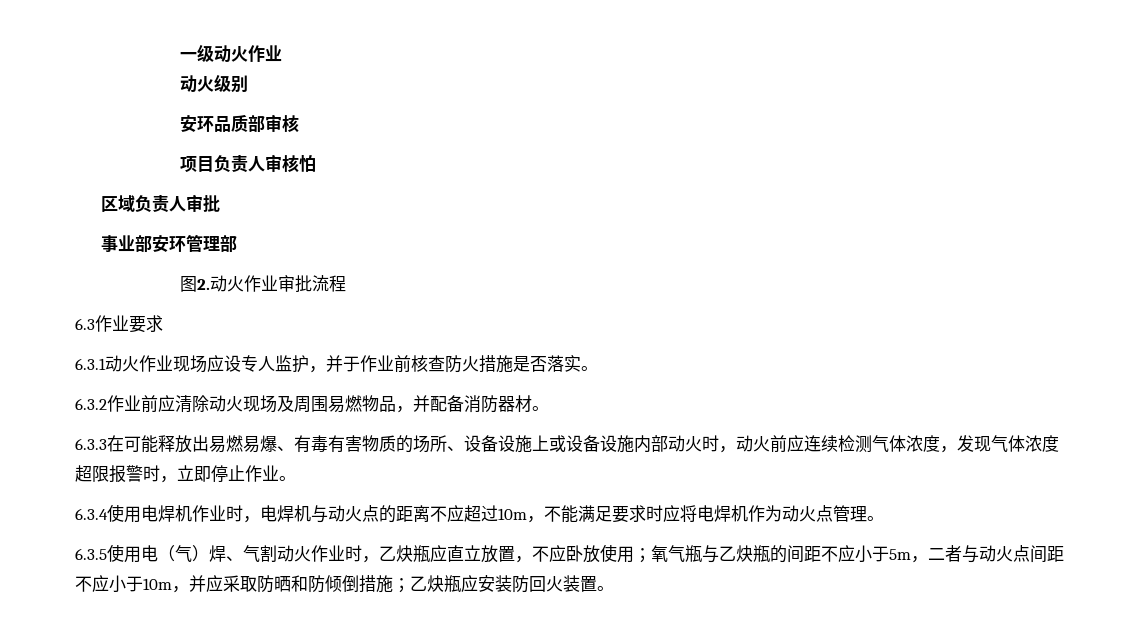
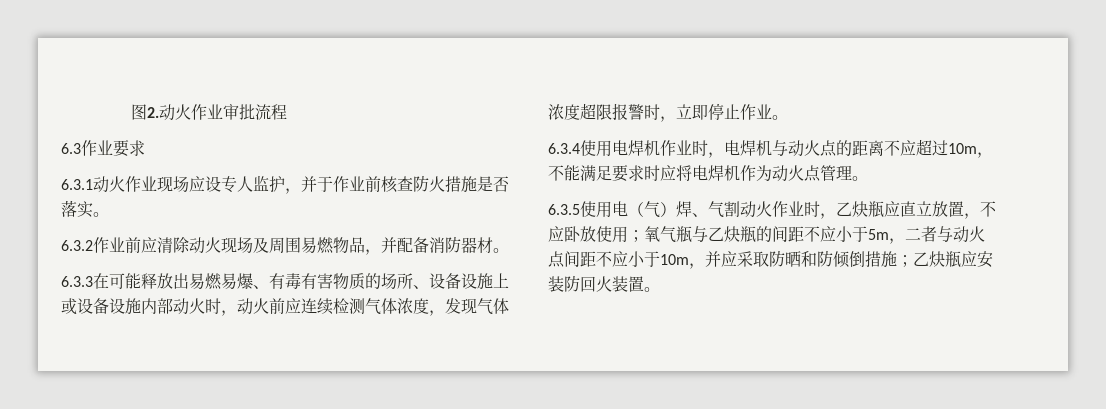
[179,44,282,63] [179,74,248,93] [179,114,299,133] [179,154,316,173] [101,194,221,213] [101,234,238,253] 一级动火作业 // 动火级别 // 安环品质部审核 // 项目负责人审核怕 // 区域负责人审批 // 事业部安环管理部 // -> (131, 112) none

